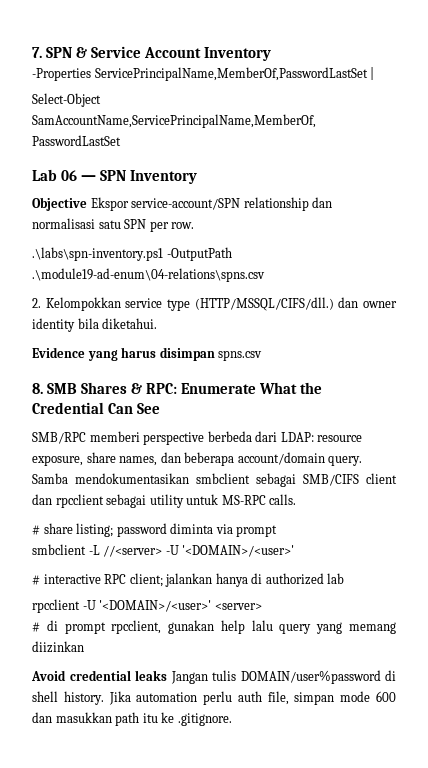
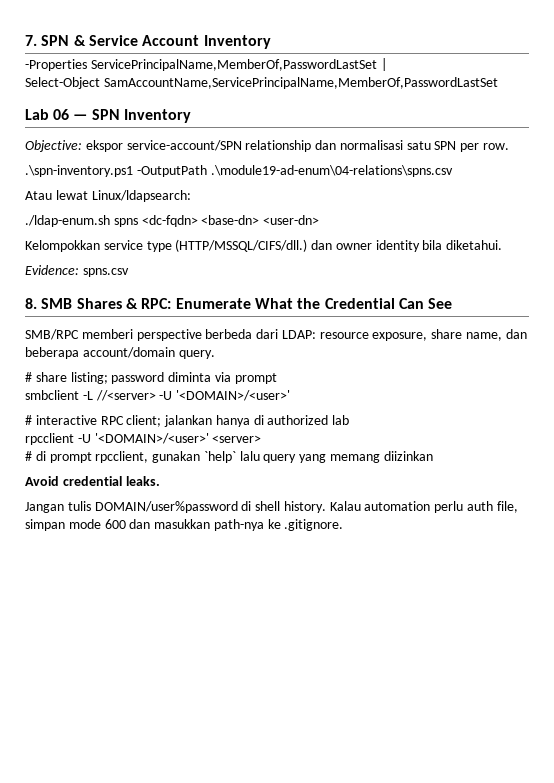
[32,197,129,211] Objective Ekspor -> [25,140,123,152] Objective: ekspor
[32,247,163,261] .\labs\spn-inventory.ps1 -> [25,165,133,177] .\spn-inventory.ps1
[32,298,41,308] 2. -> [25,190,191,202] [25,215,320,227] Atau lewat Linux/ldapsearch: // ./ldap-enum.sh spns <dc-fqdn> <base-dn> <user-dn> //
[32,347,215,361] Evidence yang harus disimpan -> [25,265,79,275] Evidence:
[119,456,158,466] names, -> [466,332,503,341] name,
[32,473,397,487] [32,494,297,508] Samba mendokumentasikan smbclient sebagai SMB/CIFS client dan rpcclient sebagai utility untuk MS-RPC calls. -> (215, 354) none
[220,620,245,634] help -> [203,451,236,463] `help`
[135,670,167,681] leaks -> [125,476,160,486] leaks. //
[108,691,131,705] Jika -> [329,501,361,511] Kalau
[115,712,158,726] path itu -> [213,519,264,531] path-nya

